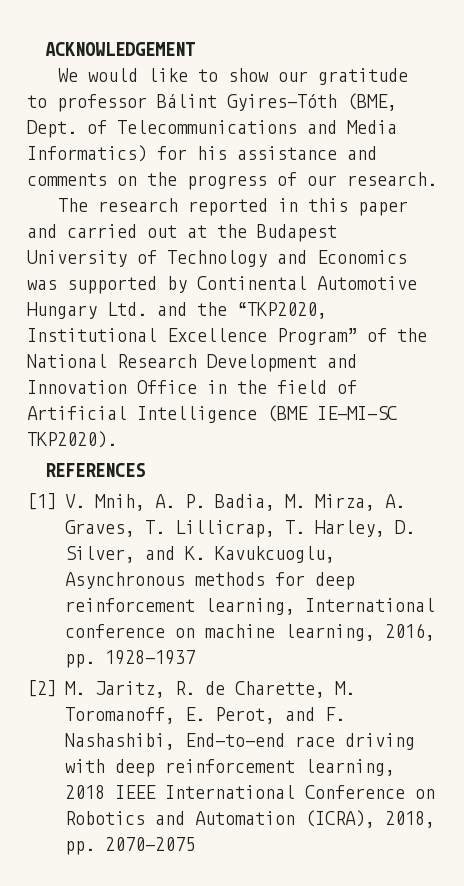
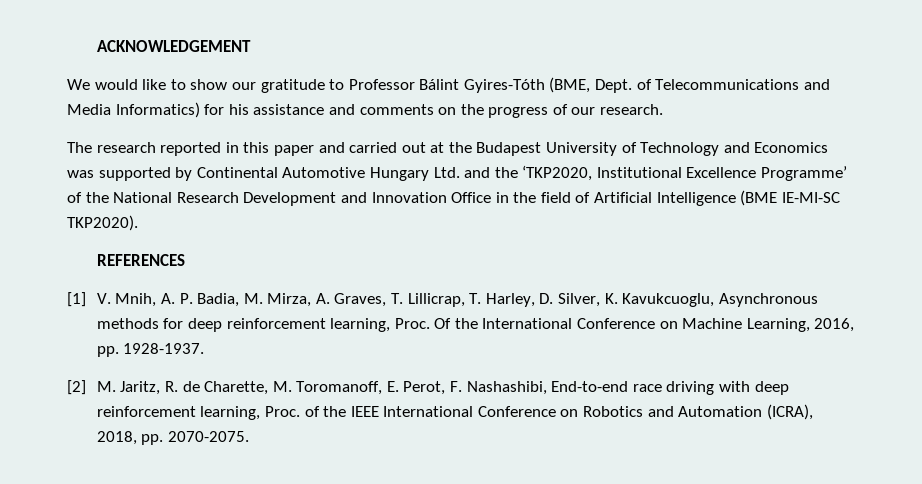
[57,94,147,112] professor -> [348,79,415,90] Professor
[237,302,327,319] “TKP2020, -> [522,165,593,181] ‘TKP2020,
[277,328,357,345] Program” -> [761,166,848,181] Programme’
[144,546,175,560] and -> (601, 300) none
[304,598,435,612] [64,624,375,641] International conference on machine learning, -> [394,318,810,332] Proc. Of the International Conference on Machine Learning,
[104,650,195,665] 1928-1937 -> [123,343,205,354] 1928-1937.
[284,707,315,721] and -> (446, 388) none
[64,785,105,799] 2018 -> [264,406,347,417] Proc. of the
[104,837,195,851] 2070-2075 -> [167,431,249,442] 2070-2075.

